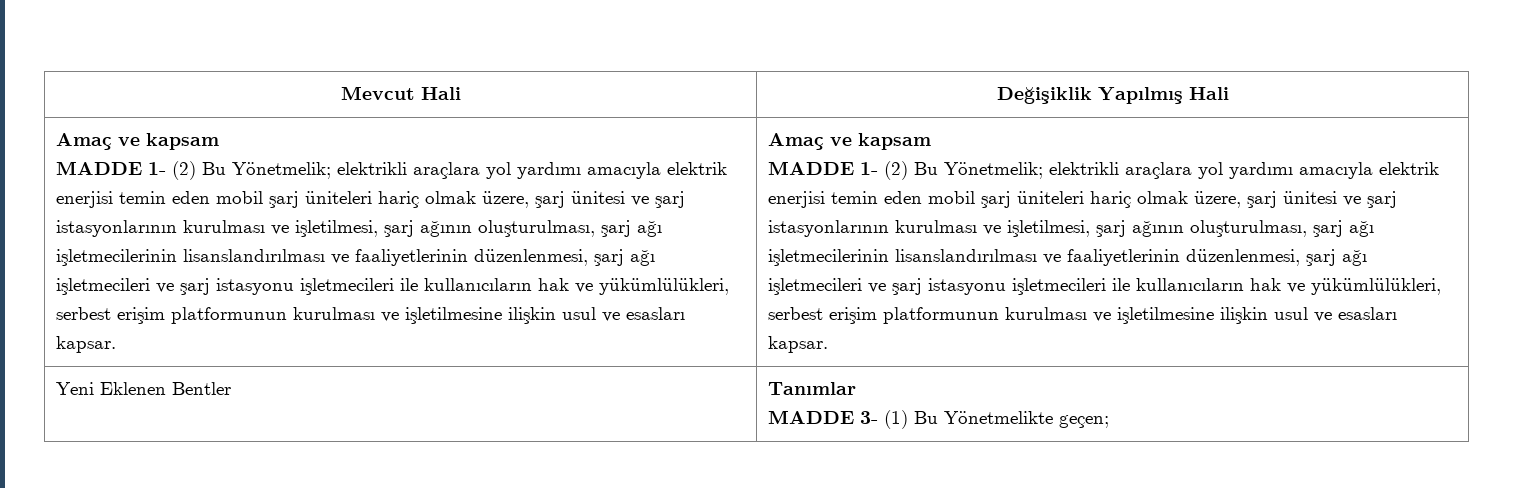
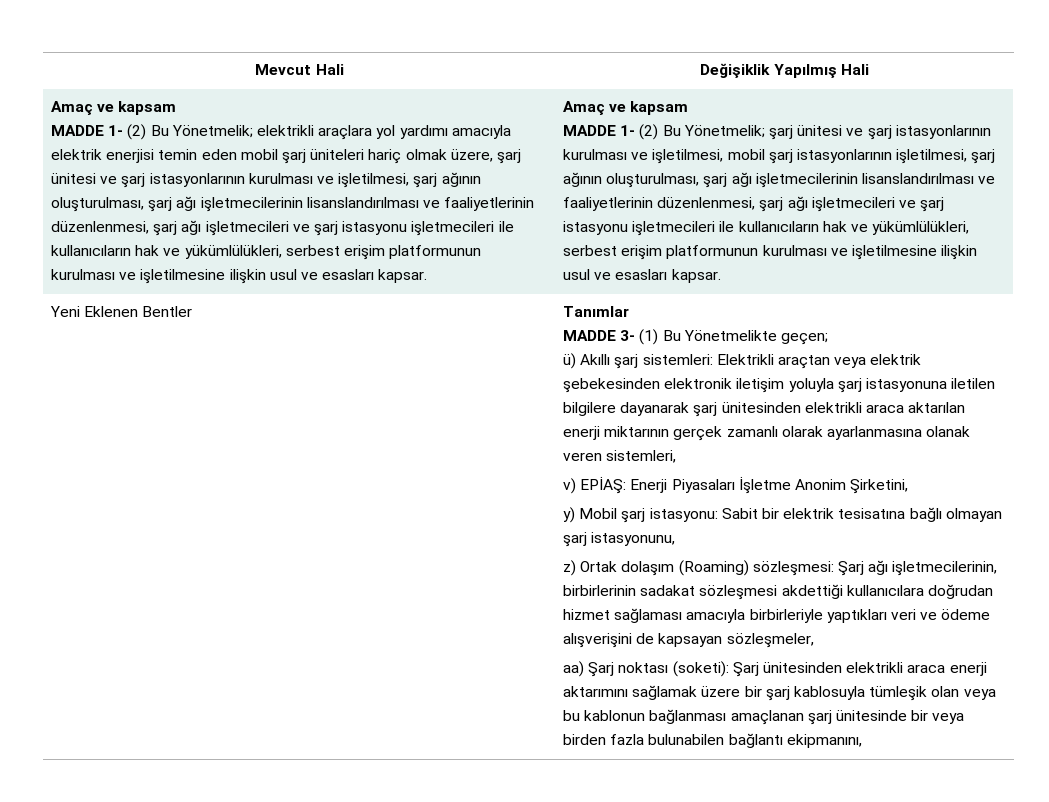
[1049,162,1440,179] [768,191,1398,208] [768,220,1091,237] elektrikli araçlara yol yardımı amacıyla elektrik enerjisi temin eden mobil şarj üniteleri hariç olmak üzere, şarj ünitesi ve şarj istasyonlarının kurulması ve işletilmesi, -> [768,125,991,140] [563,149,968,164] şarj ünitesi ve şarj istasyonlarının kurulması ve işletilmesi, mobil şarj istasyonlarının işletilmesi,
(1110, 421) none -> [563,353,922,369] [563,378,996,393] [563,402,966,417] [563,426,971,441] [563,450,677,463] [563,476,909,494] [563,507,1002,523] [563,532,676,547] [563,560,998,576] [563,584,993,600] [563,608,991,623] [563,633,814,648] [563,661,987,677] [563,685,996,701] [563,709,965,725] [563,733,862,748] // ü) Akıllı şarj sistemleri: Elektrikli araçtan veya elektrik şebekesinden elektronik iletişim yoluyla şarj istasyonuna iletilen bilgilere dayanarak şarj ünitesinden elektrikli araca aktarılan enerji miktarının gerçek zamanlı olarak ayarlanmasına olanak veren sistemleri, // v) EPİAŞ: Enerji Piyasaları İşletme Anonim Şirketini, // y) Mobil şarj istasyonu: Sabit bir elektrik tesisatına bağlı olmayan şarj istasyonunu, // z) Ortak dolaşım (Roaming) sözleşmesi: Şarj ağı işletmecilerinin, birbirlerinin sadakat sözleşmesi akdettiği kullanıcılara doğrudan hizmet sağlaması amacıyla birbirleriyle yaptıkları veri ve ödeme alışverişini de kapsayan sözleşmeler, // aa) Şarj noktası (soketi): Şarj ünitesinden elektrikli araca enerji aktarımını sağlamak üzere bir şarj kablosuyla tümleşik olan veya bu kablonun bağlanması amaçlanan şarj ünitesinde bir veya birden fazla bulunabilen bağlantı ekipmanını,

